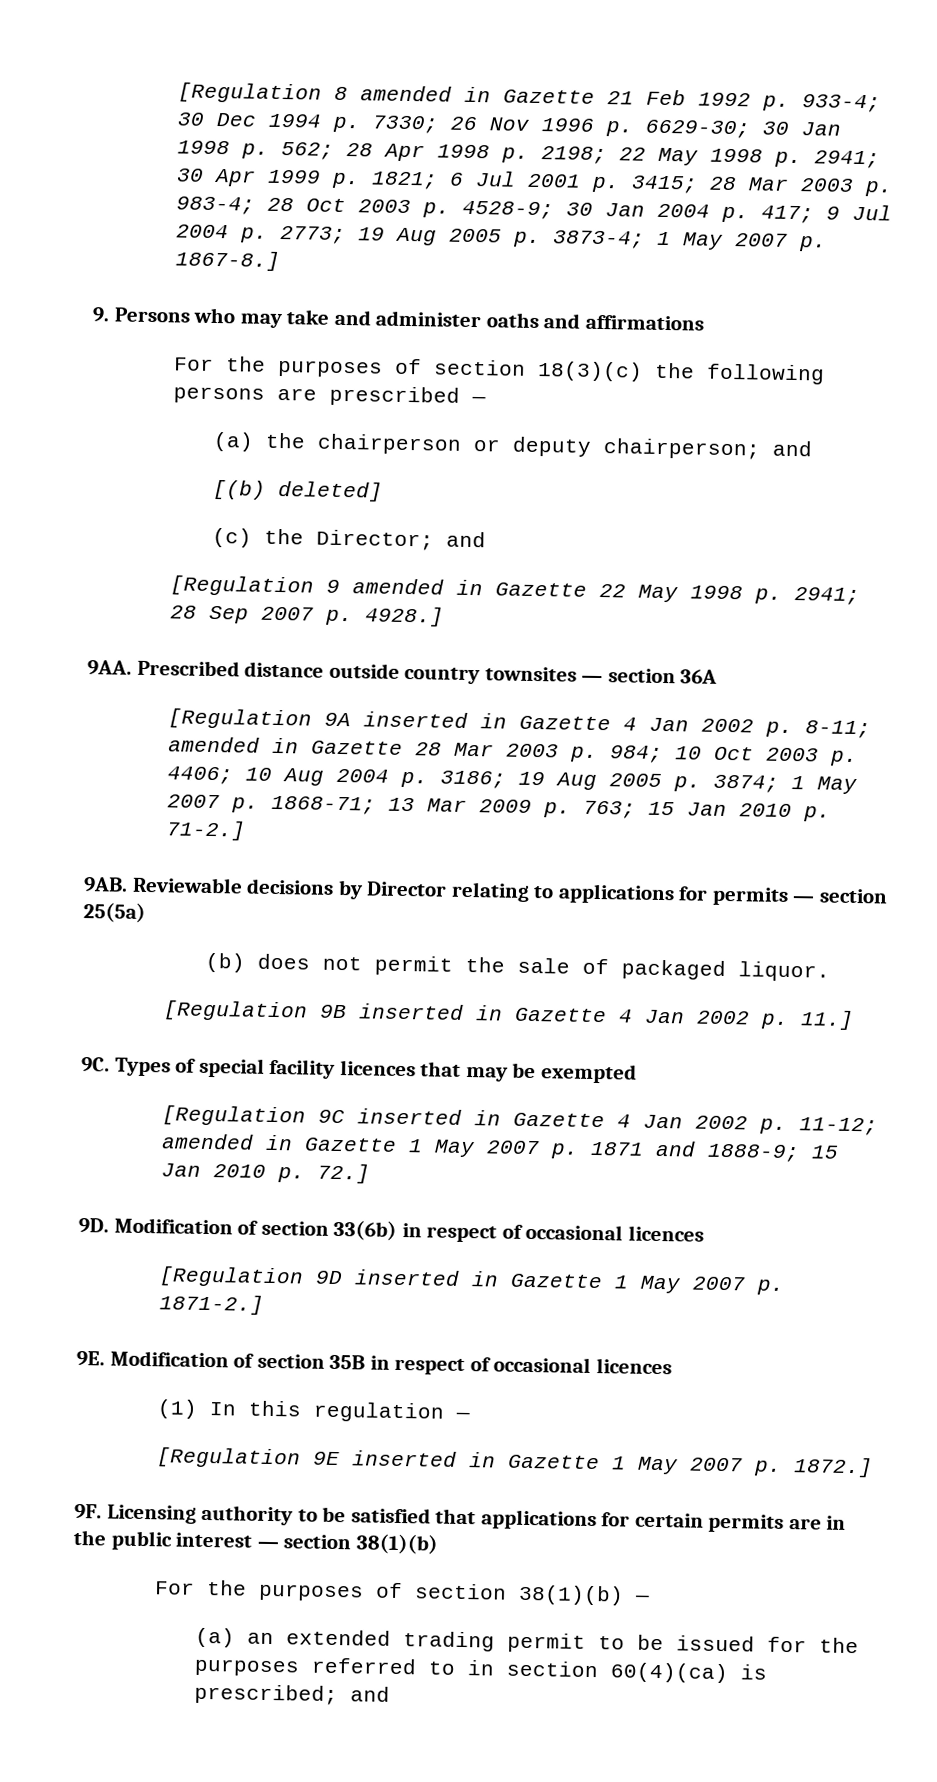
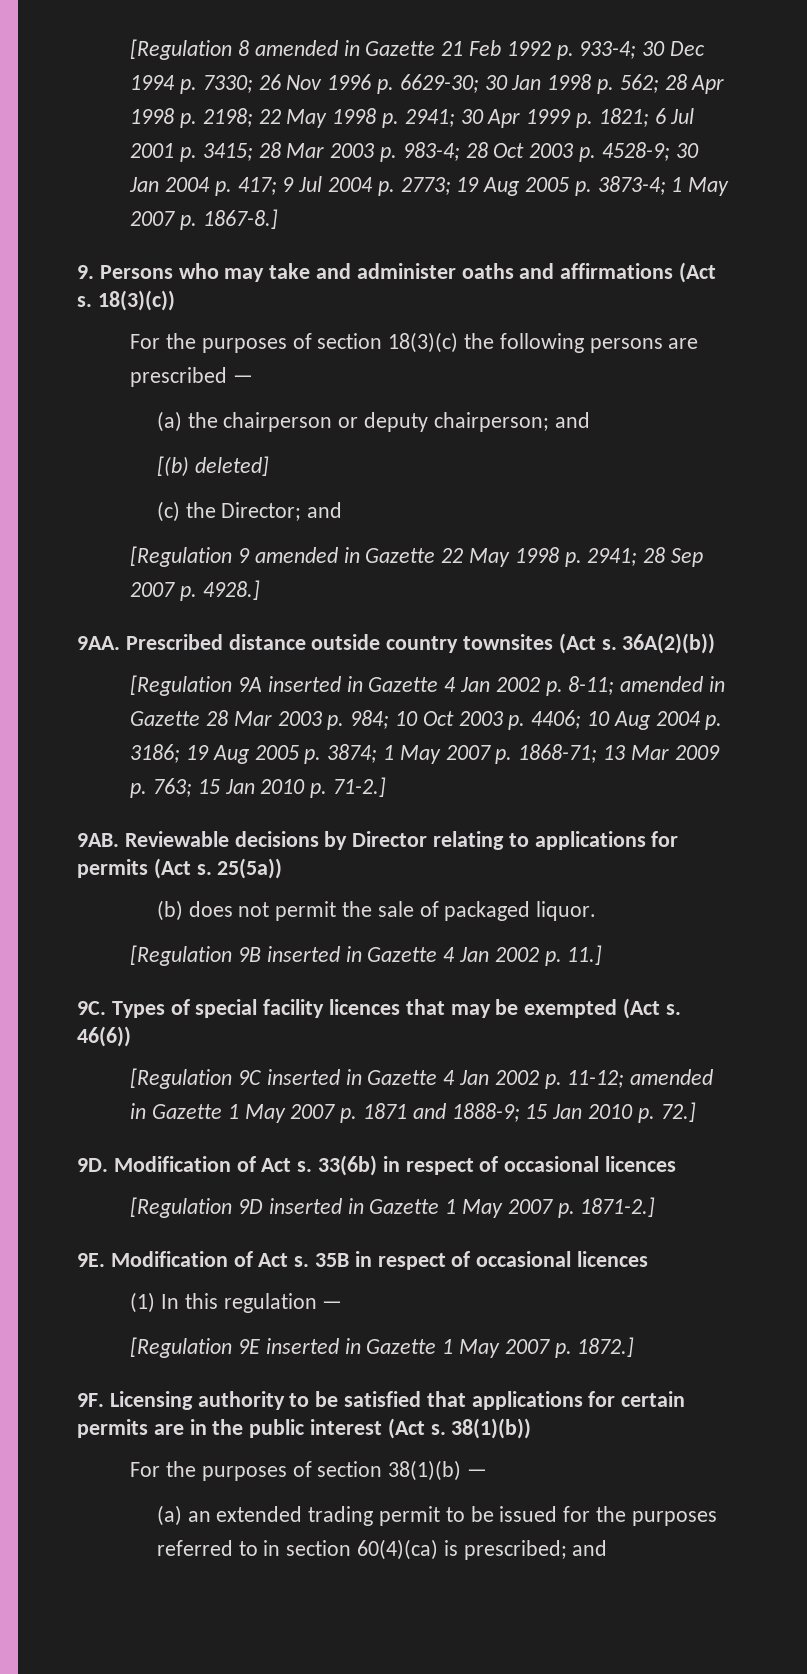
(704, 322) none -> [679,262,717,283] [77,290,175,311] (Act s. 18(3)(c))
[581,668,718,684] — section 36A -> [558,633,716,654] (Act s. 36A(2)(b))
[792,888,888,904] [83,902,146,923] — section 25(5a) -> [153,858,283,879] (Act s. 25(5a))
(637, 1073) none -> [623,998,681,1019] [77,1026,131,1047] (Act s. 46(6))
[260,1220,329,1236] section -> [261,1158,313,1172] Act s.
[256,1353,325,1369] section -> [258,1253,310,1267] Act s.
[256,1533,438,1555] — section 38(1)(b) -> [387,1418,532,1439] (Act s. 38(1)(b))

